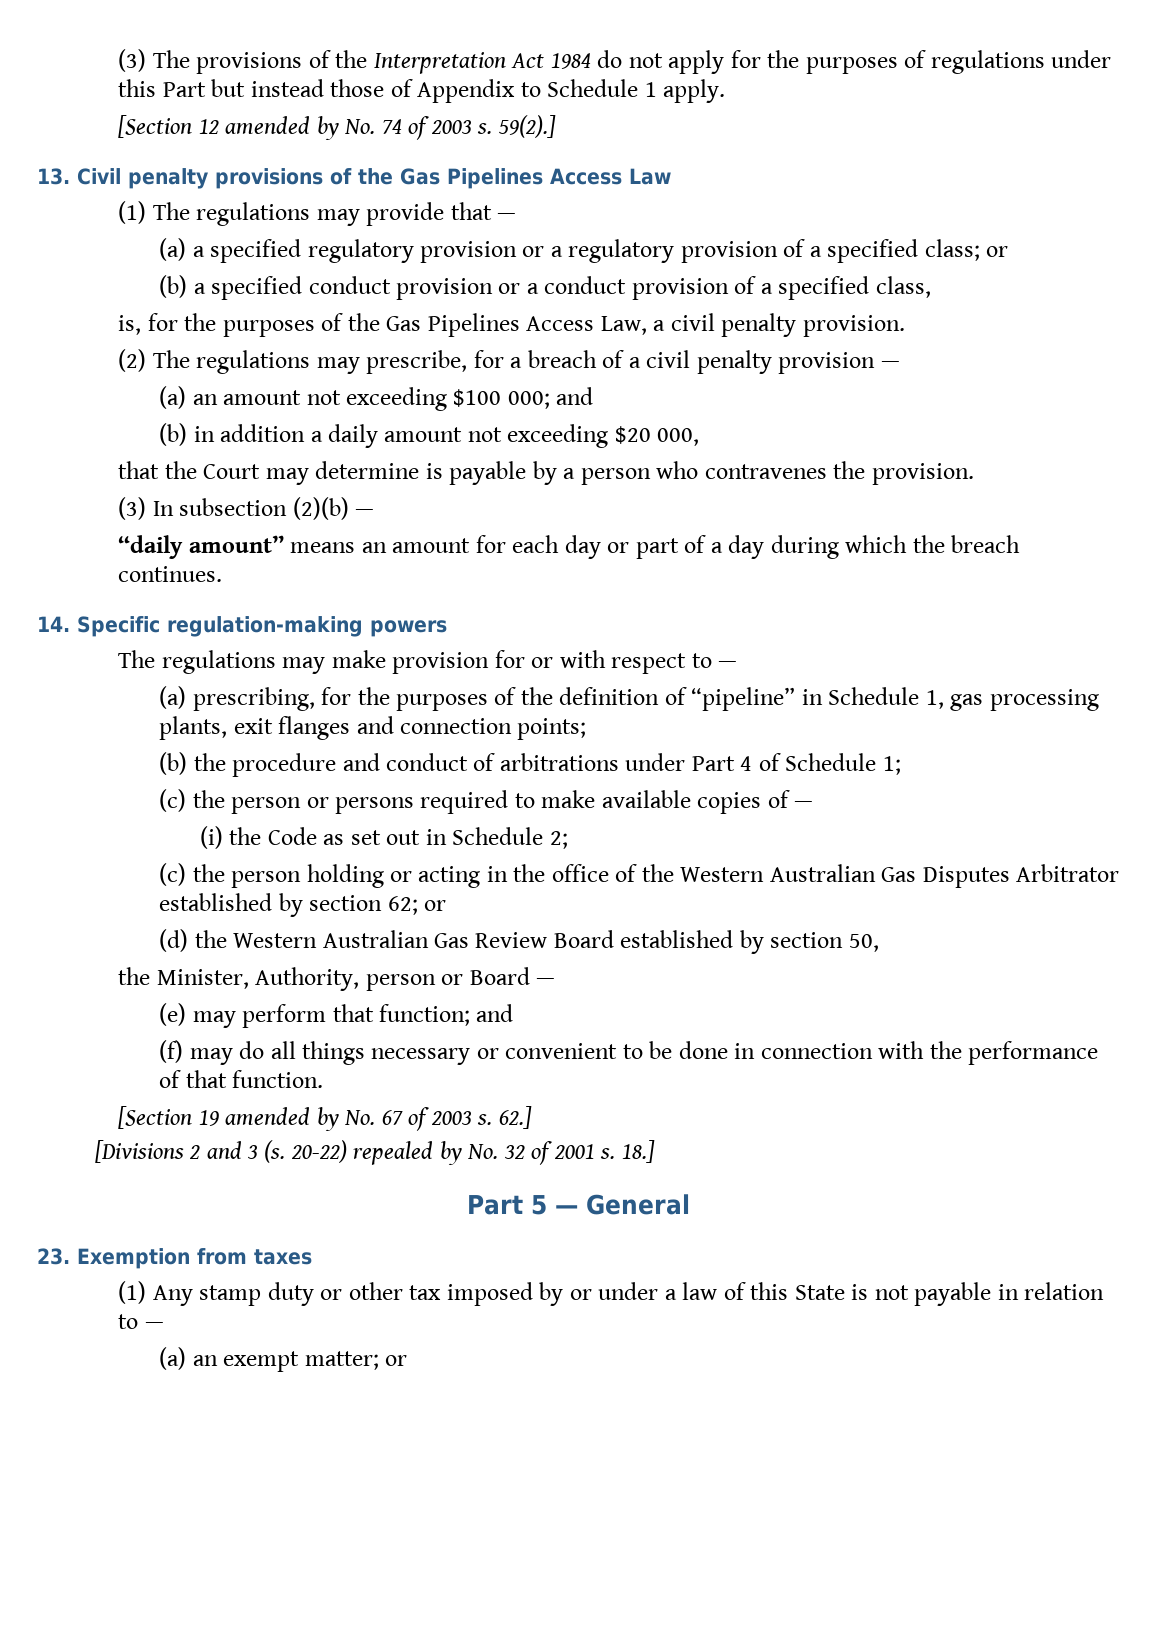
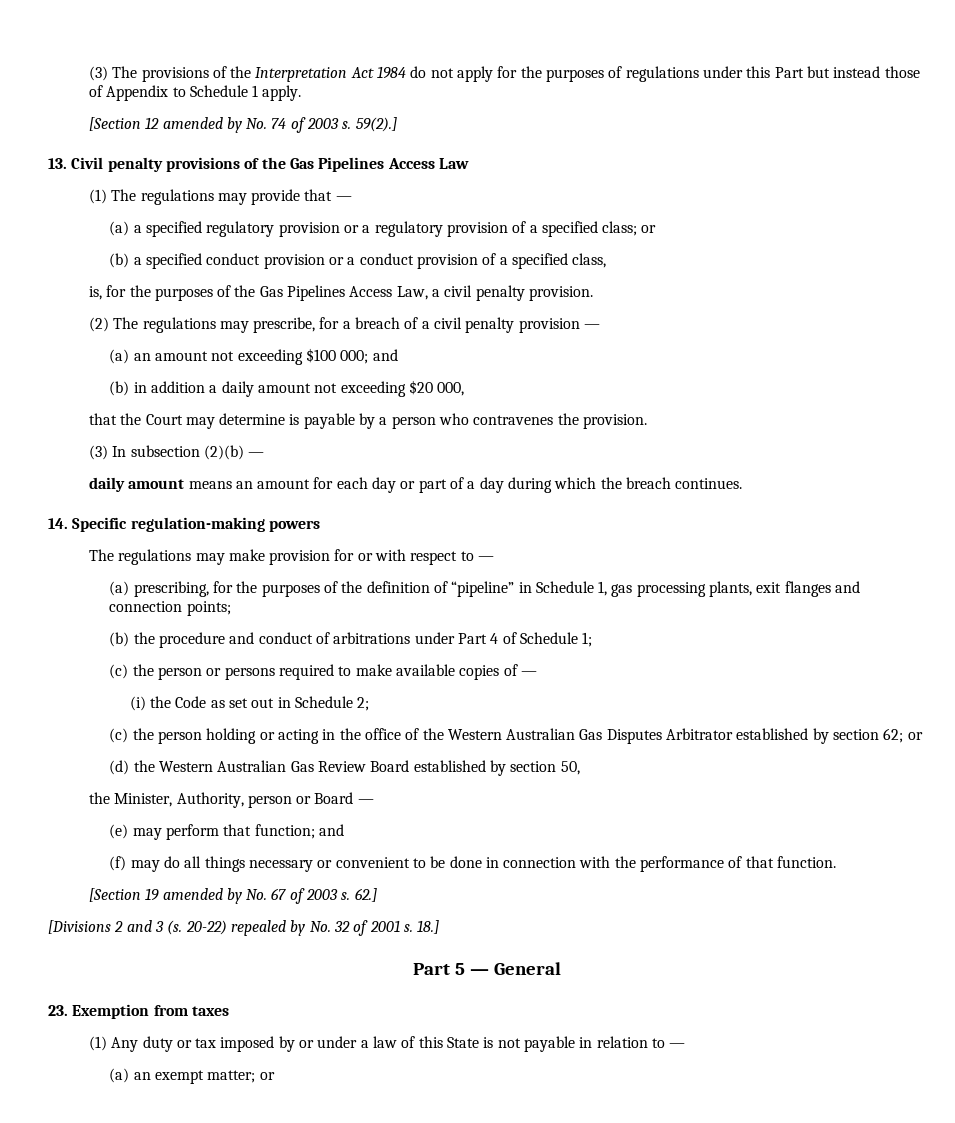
[118,535,284,559] “daily amount” -> [88,477,185,492] daily amount
[199,1285,262,1306] stamp -> (139, 1044) none
[348,1282,403,1300] other -> (192, 1044) none

